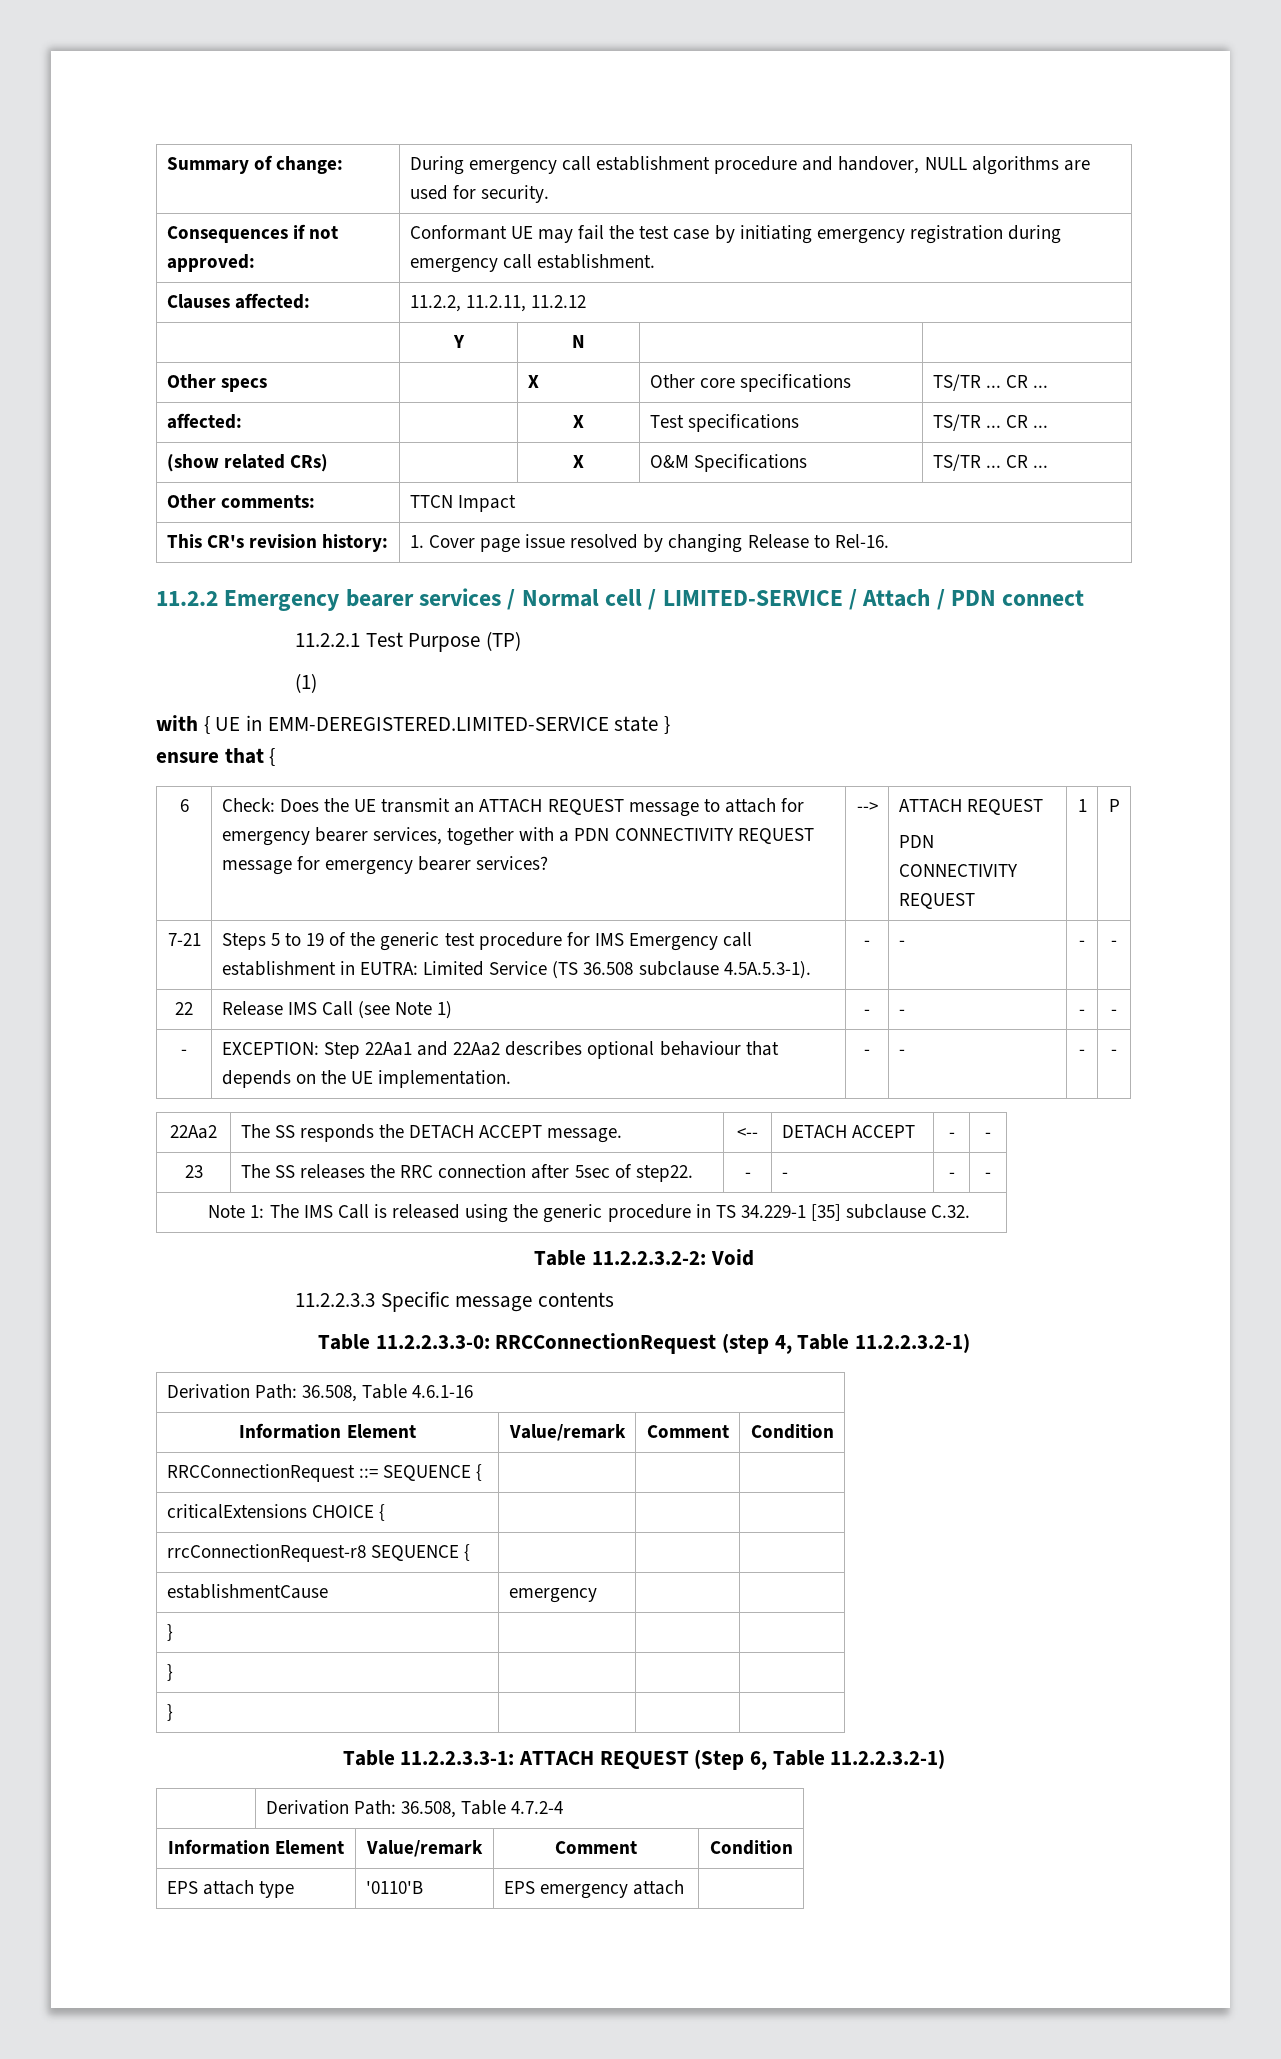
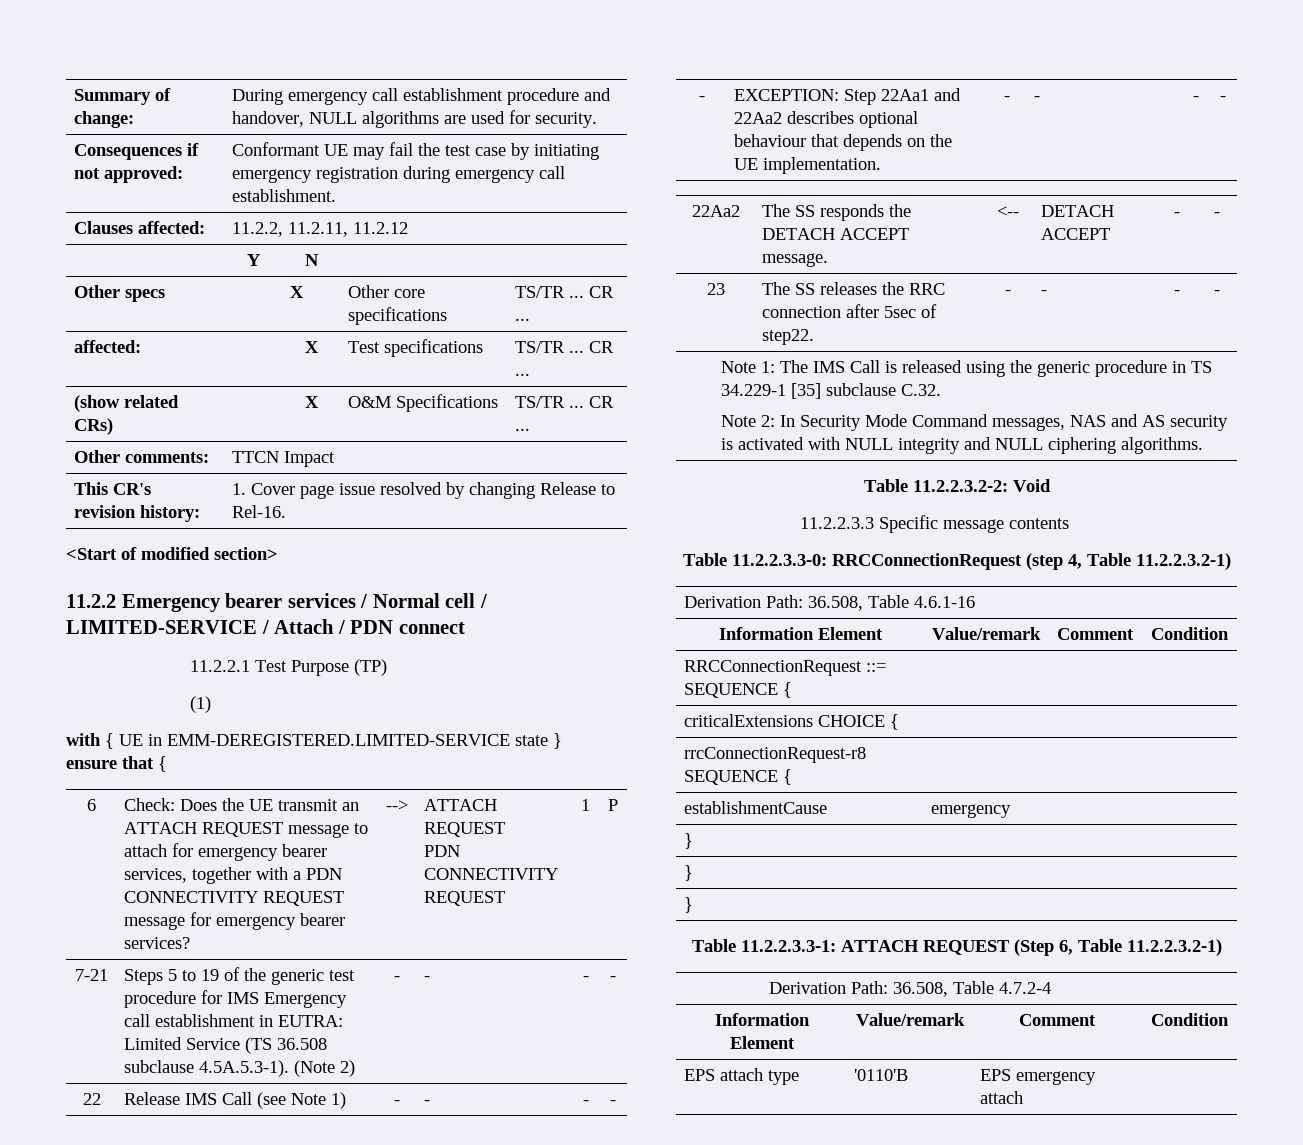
(889, 541) none -> [66,547,278,560] // <Start of modified section>
(811, 970) none -> [294,1060,356,1077] (Note 2)
(971, 1211) none -> [721,414,1229,431] [721,437,1204,454] // Note 2: In Security Mode Command messages, NAS and AS security is activated with NULL integrity and NULL ciphering algorithms.

